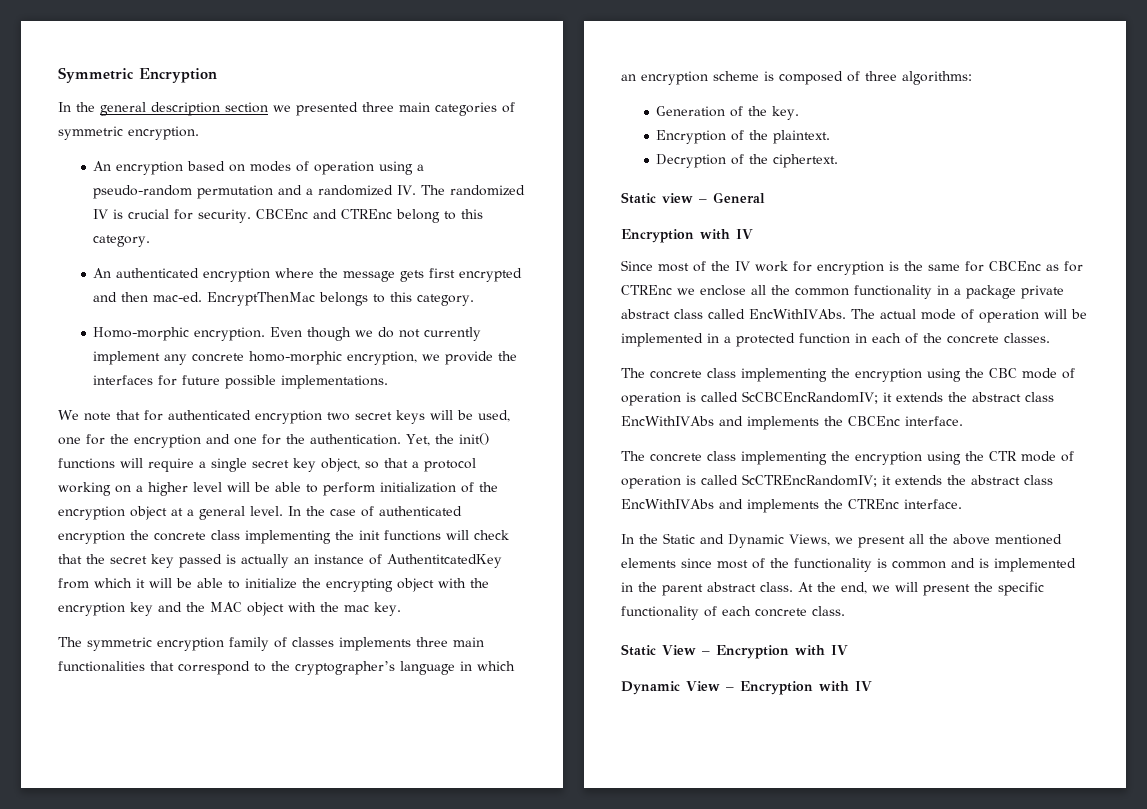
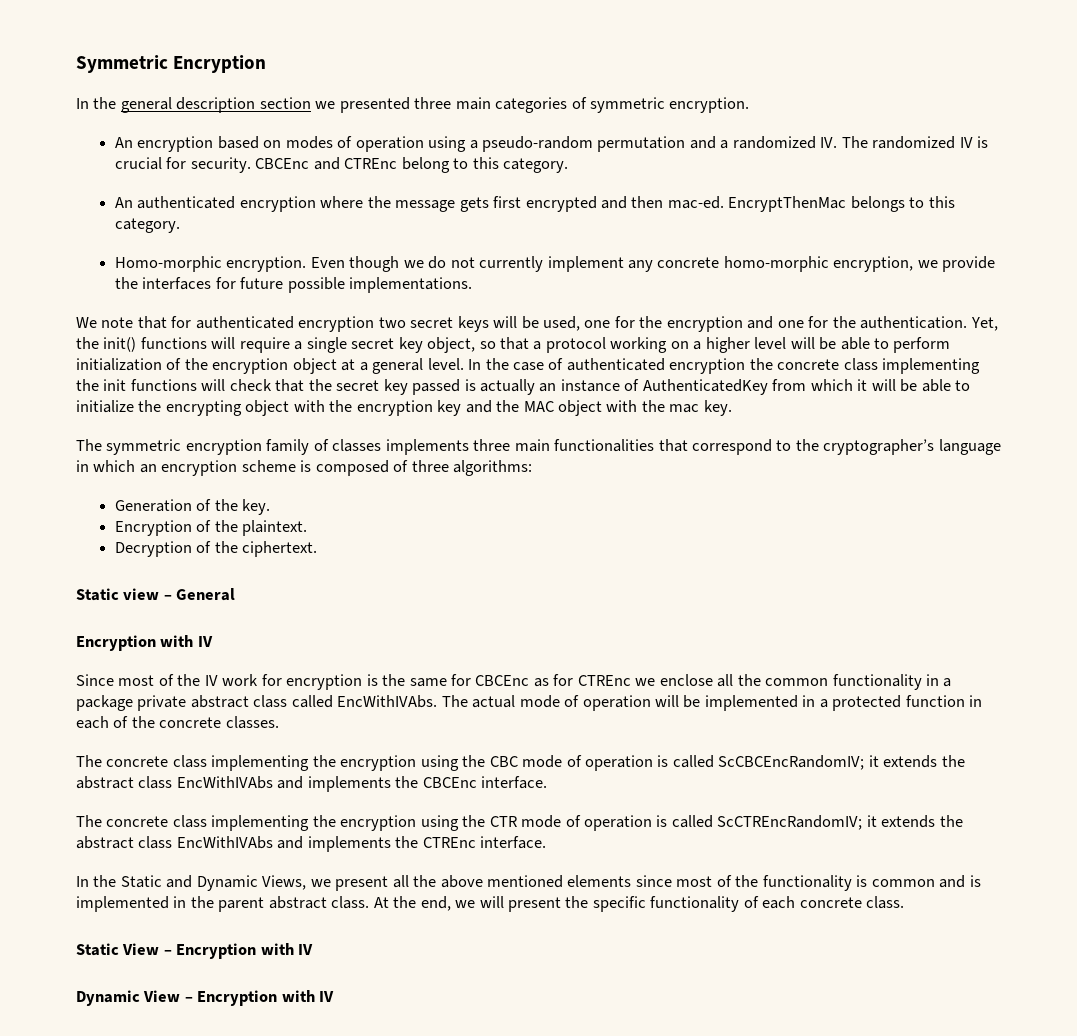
[387,554,502,568] AuthentitcatedKey -> [642,379,768,395] AuthenticatedKey

